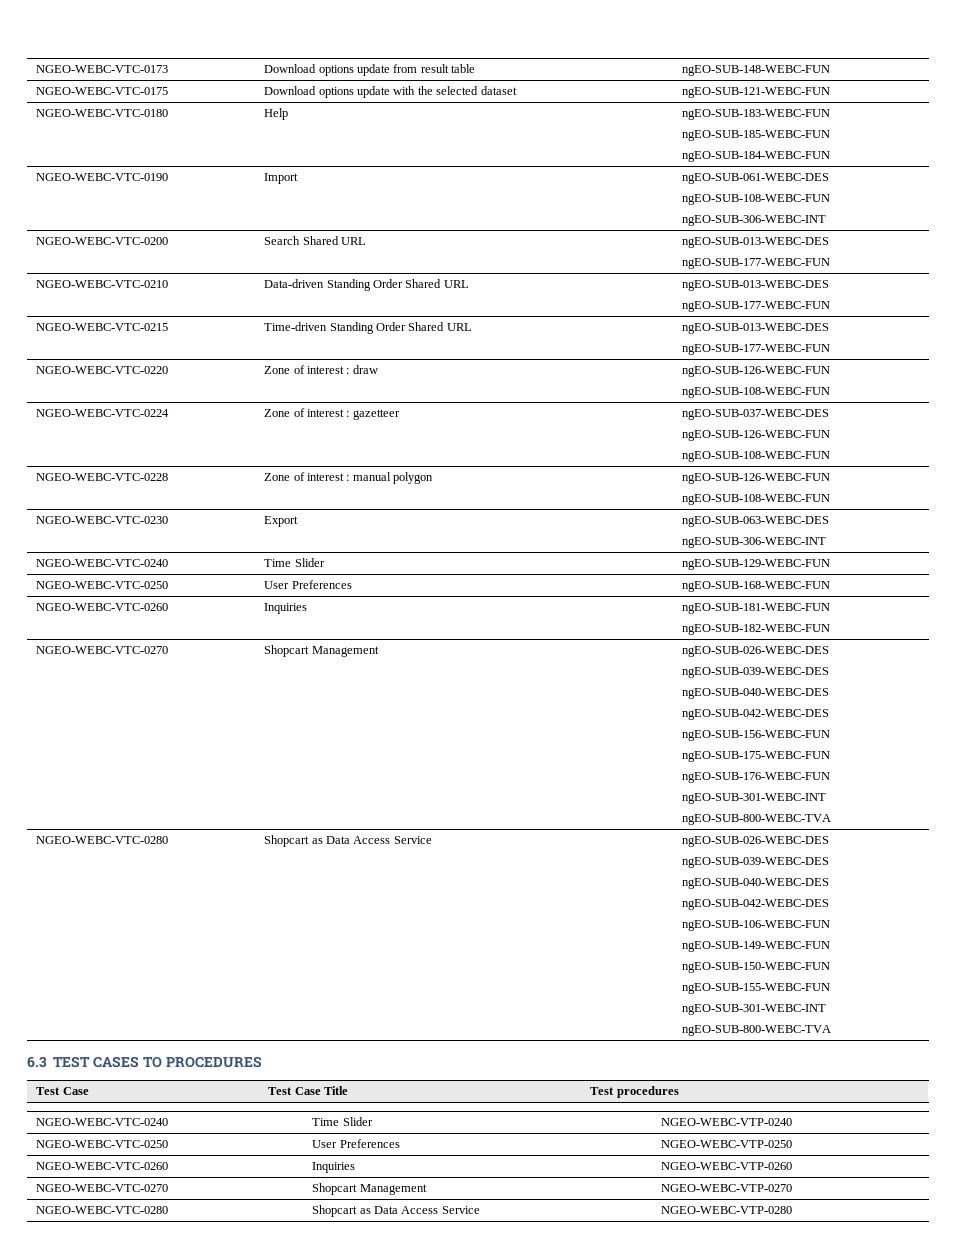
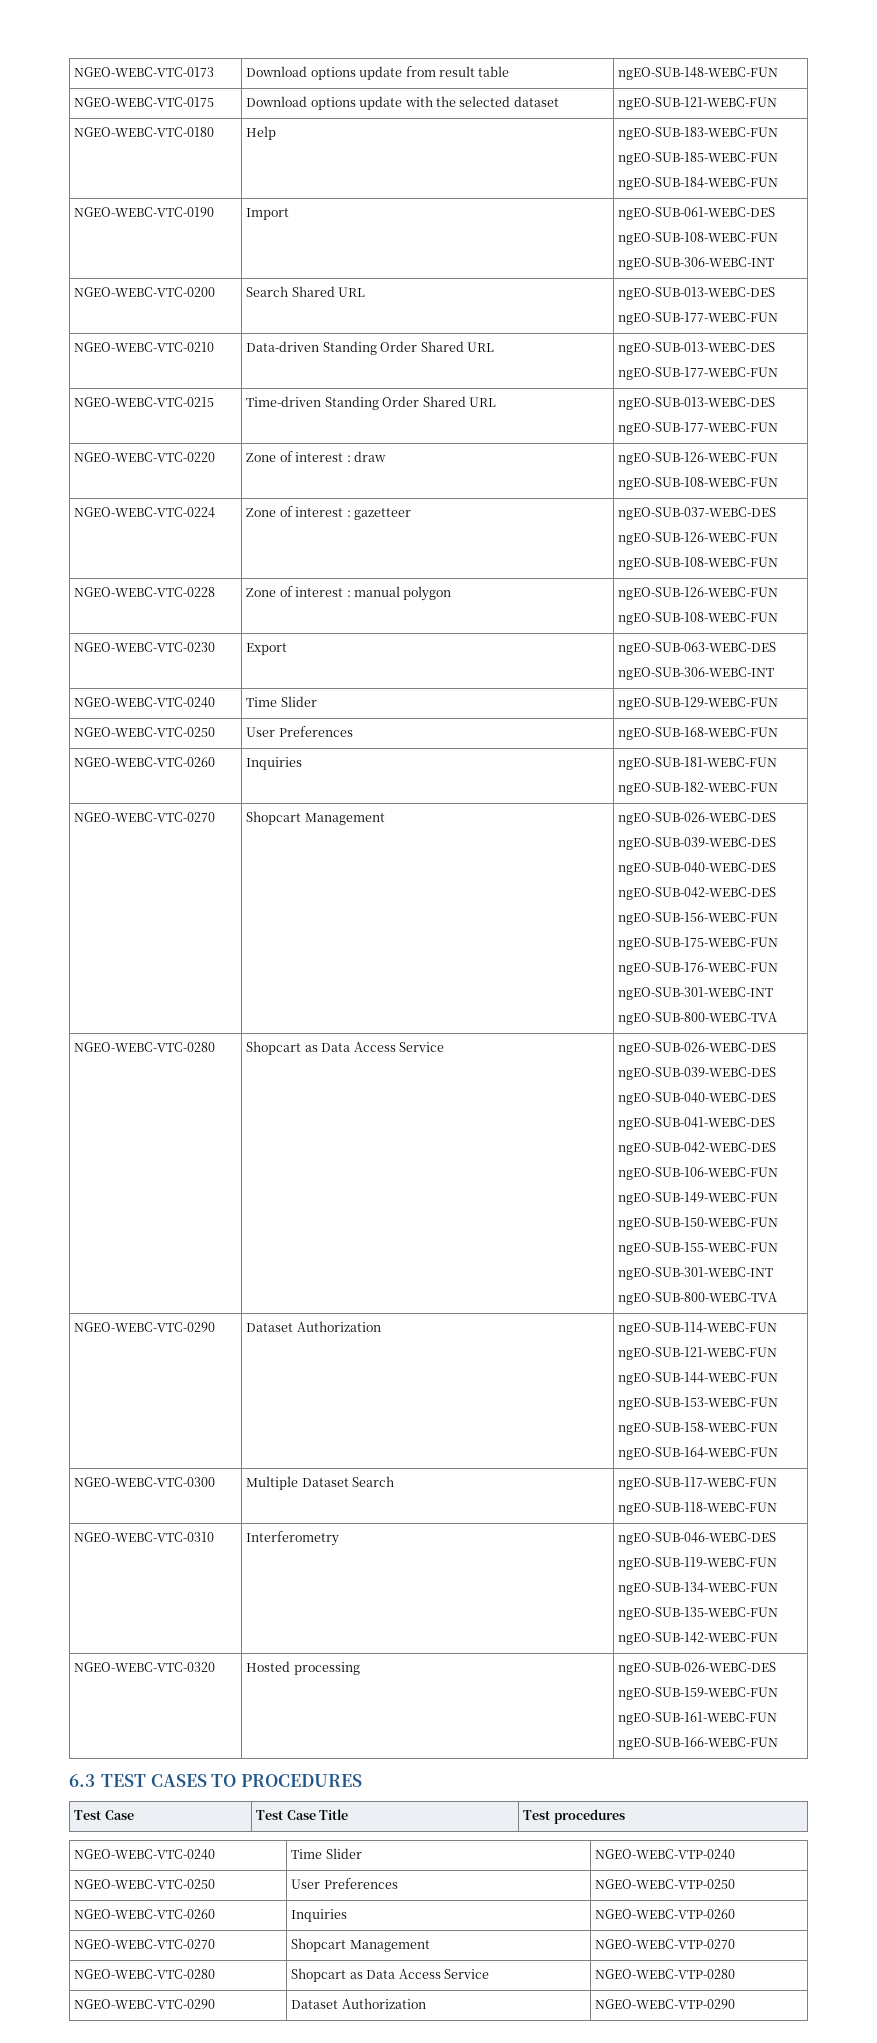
(830, 883) none -> [618,1117,776,1130] // ngEO-SUB-041-WEBC-DES
(832, 1030) none -> [74,1322,216,1332] [246,1321,381,1332] [618,1322,778,1335] [618,1347,778,1360] [618,1372,779,1385] [618,1397,779,1410] [618,1422,779,1435] [618,1447,779,1460] [74,1477,216,1487] [246,1476,395,1490] [618,1477,778,1490] [618,1502,778,1515] [74,1532,215,1542] [246,1531,340,1546] [618,1532,777,1545] [618,1557,778,1570] [618,1582,779,1595] [618,1607,779,1620] [618,1632,779,1645] [74,1662,216,1672] [246,1661,360,1675] [618,1662,777,1675] [618,1687,779,1700] [618,1712,778,1725] [618,1737,779,1750] // NGEO-WEBC-VTC-0290 | Dataset Authorization | ngEO-SUB-114-WEBC-FUN // ngEO-SUB-121-WEBC-FUN // ngEO-SUB-144-WEBC-FUN // ngEO-SUB-153-WEBC-FUN // ngEO-SUB-158-WEBC-FUN // ngEO-SUB-164-WEBC-FUN // NGEO-WEBC-VTC-0300 | Multiple Dataset Search | ngEO-SUB-117-WEBC-FUN // ngEO-SUB-118-WEBC-FUN // NGEO-WEBC-VTC-0310 | Interferometry | ngEO-SUB-046-WEBC-DES // ngEO-SUB-119-WEBC-FUN // ngEO-SUB-134-WEBC-FUN // ngEO-SUB-135-WEBC-FUN // ngEO-SUB-142-WEBC-FUN // NGEO-WEBC-VTC-0320 | Hosted processing | ngEO-SUB-026-WEBC-DES // ngEO-SUB-159-WEBC-FUN // ngEO-SUB-161-WEBC-FUN // ngEO-SUB-166-WEBC-FUN
(793, 1210) none -> [74,1999,216,2009] [291,1998,426,2009] [595,1999,736,2009] // NGEO-WEBC-VTC-0290 | Dataset Authorization | NGEO-WEBC-VTP-0290

